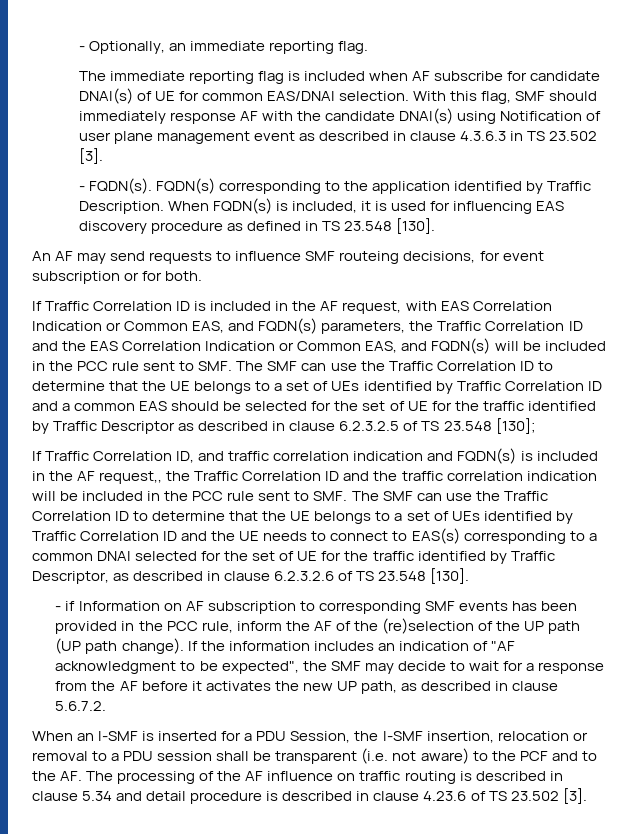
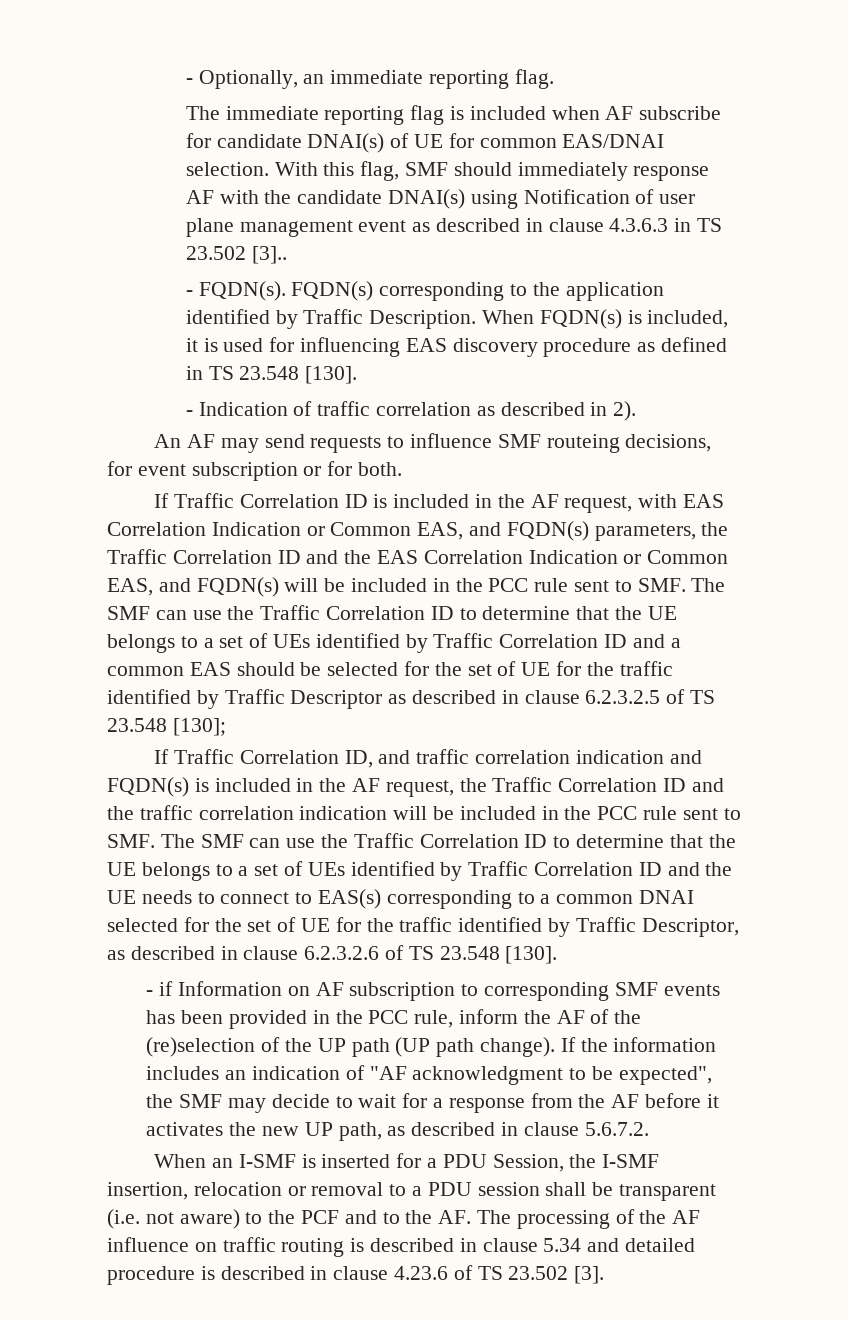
[78,148,103,164] [3]. -> [251,246,287,264] [3]..
(436, 226) none -> [185,401,637,421] // - Indication of traffic correlation as described in 2).
[99,471,163,484] request,, -> [385,780,454,797] request,
[146,791,187,801] detail -> [625,1238,696,1252] detailed

